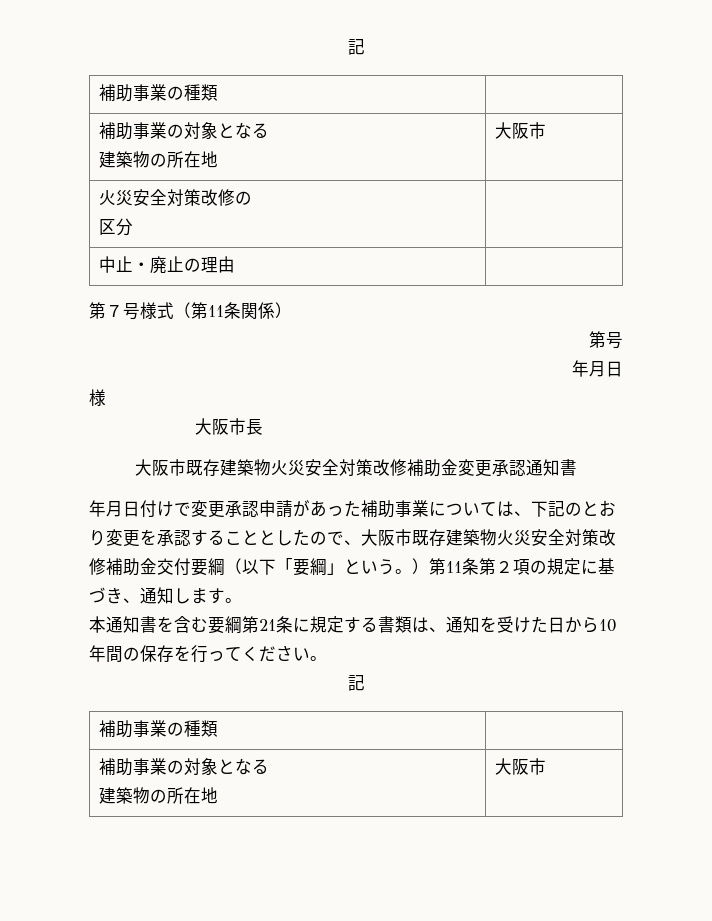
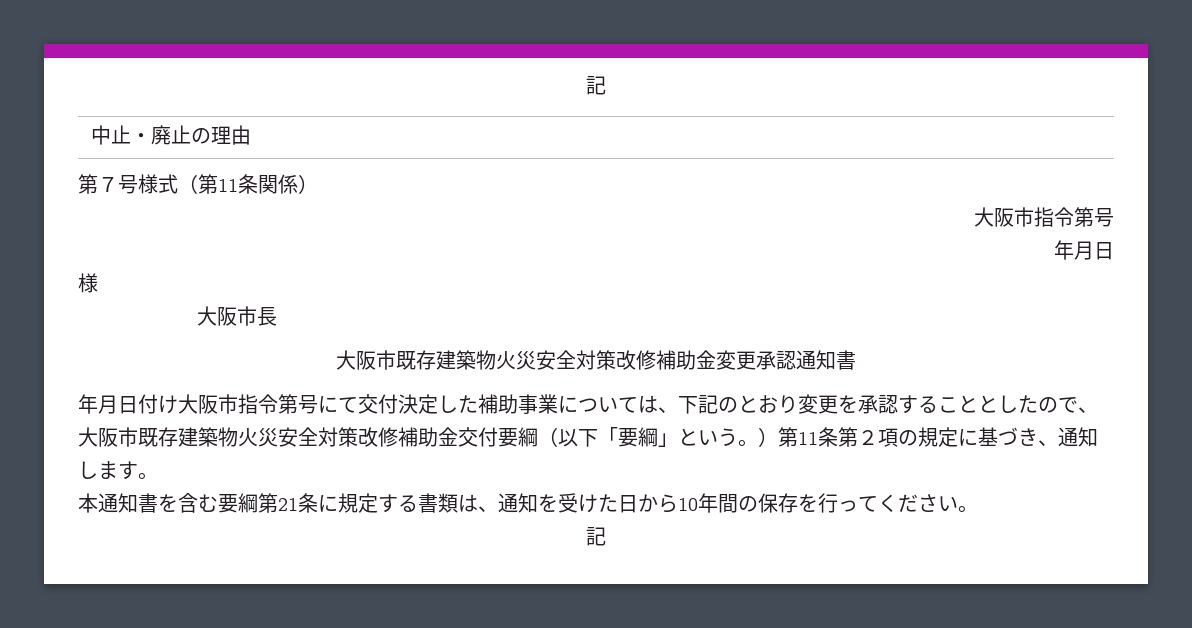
[347,39,365,55] [98,84,218,102] [98,122,269,140] [98,151,218,168] [494,122,546,139] [98,189,252,206] [98,218,133,236] 記 // 補助事業の種類 | // 補助事業の対象となる // 建築物の所在地 | 大阪市 // 火災安全対策改修の // 区分 | -> [586,76,606,95] 記
(292, 310) none -> [974,207,1074,227] 大阪市指令
[174,500,344,518] で変更承認申請があっ -> [178,394,458,414] 大阪市指令第号にて交付決定し
[98,720,218,738] [98,758,269,776] [98,787,218,804] [494,758,546,775] // 補助事業の種類 | // 補助事業の対象となる // 建築物の所在地 | 大阪市 -> (606, 536) none

